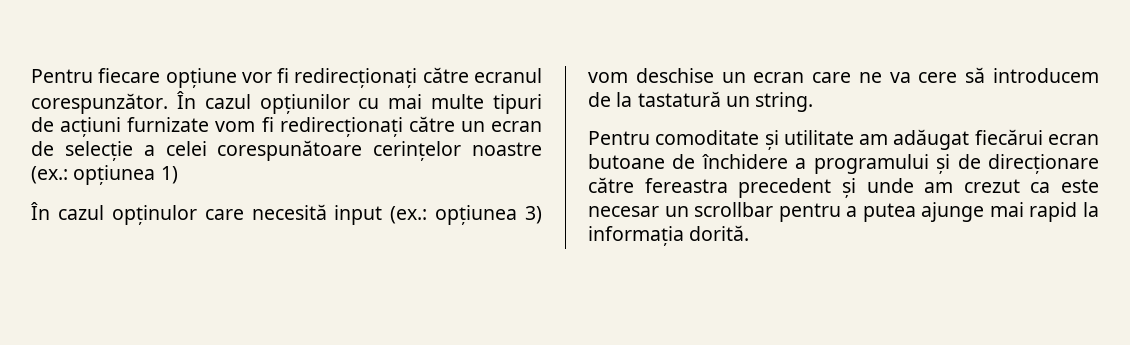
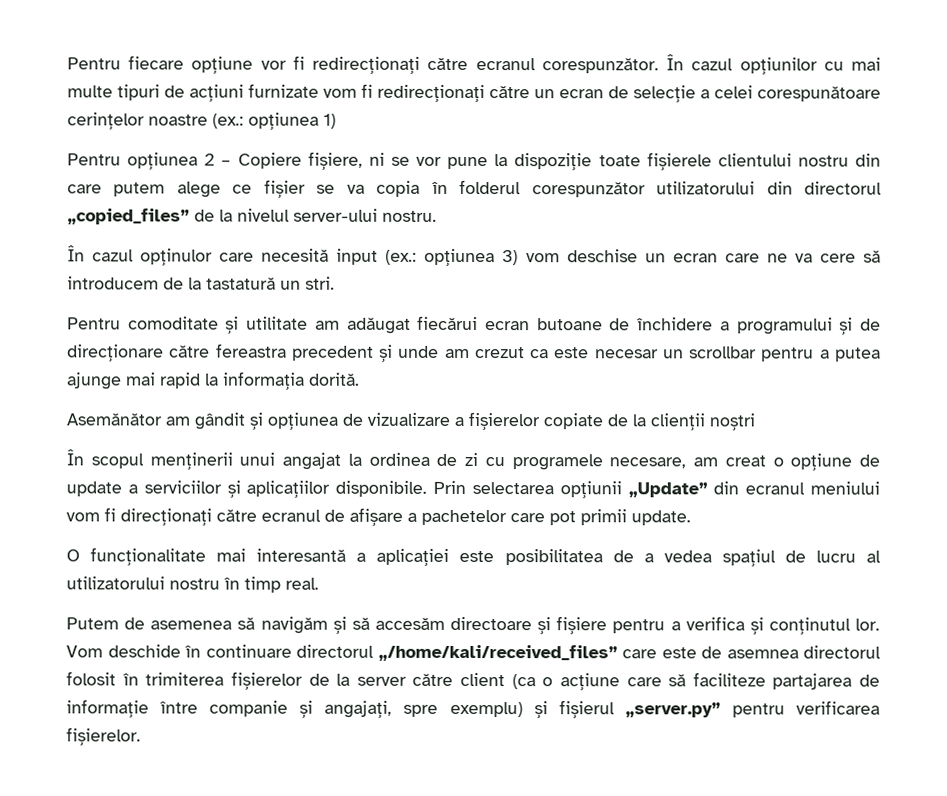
(178, 175) none -> [67,151,881,171] [67,179,882,198] [67,208,437,225] // Pentru opțiunea 2 – Copiere fișiere, ni se vor pune la dispoziție toate fișierele clientului nostru din care putem alege ce fișier se va copia în folderul corespunzător utilizatorului din directorul „copied_files” de la nivelul server-ului nostru.
[755,92,814,112] string. -> [305,276,335,290] stri.
(750, 233) none -> [66,411,755,431] [66,449,880,471] [66,480,881,499] [66,507,691,526] [66,547,881,567] [66,576,319,593] [66,616,880,635] [66,644,881,662] [66,671,880,691] [66,699,880,719] [66,727,141,746] // Asemănător am gândit și opțiunea de vizualizare a fișierelor copiate de la clienții noștri // În scopul menținerii unui angajat la ordinea de zi cu programele necesare, am creat o opțiune de update a serviciilor și aplicațiilor disponibile. Prin selectarea opțiunii „Update” din ecranul meniului vom fi direcționați către ecranul de afișare a pachetelor care pot primii update. // O funcționalitate mai interesantă a aplicației este posibilitatea de a vedea spațiul de lucru al utilizatorului nostru în timp real. // Putem de asemenea să navigăm și să accesăm directoare și fișiere pentru a verifica și conținutul lor. Vom deschide în continuare directorul „/home/kali/received_files” care este de asemnea directorul folosit în trimiterea fișierelor de la server către client (ca o acțiune care să faciliteze partajarea de informație între companie și angajați, spre exemplu) și fișierul „server.py” pentru verificarea fișierelor.

